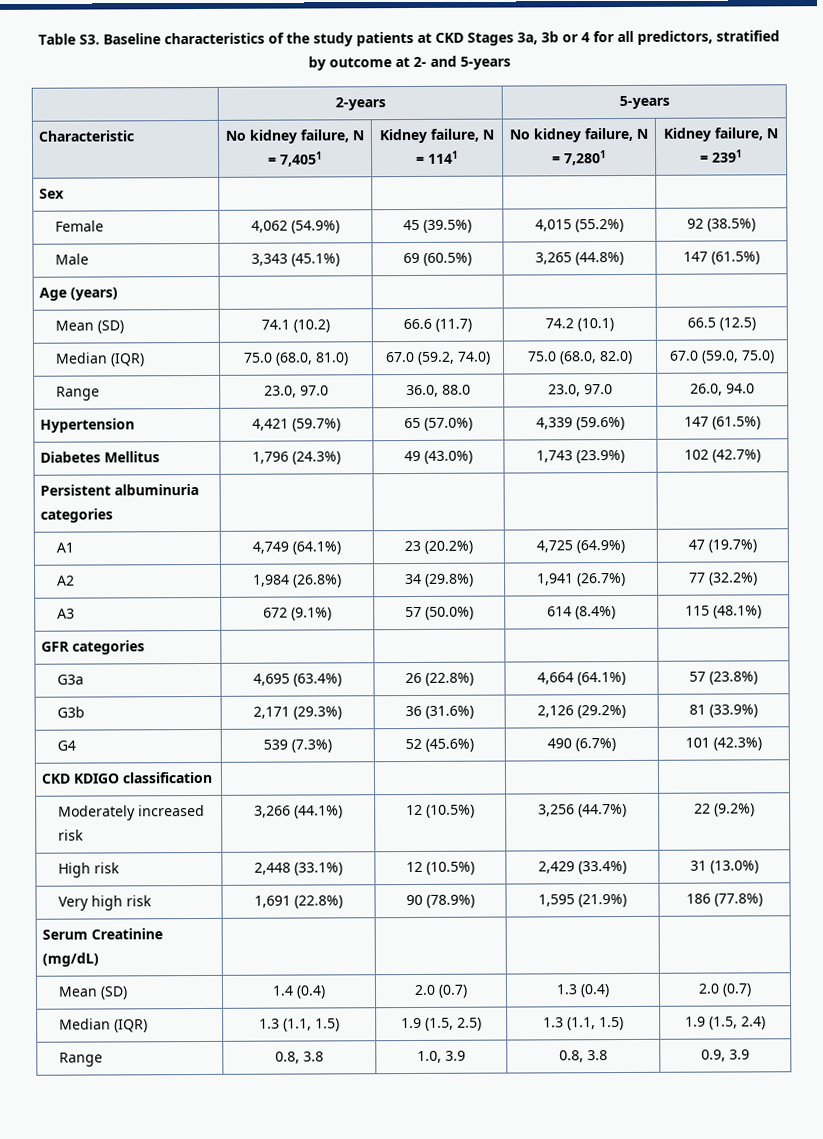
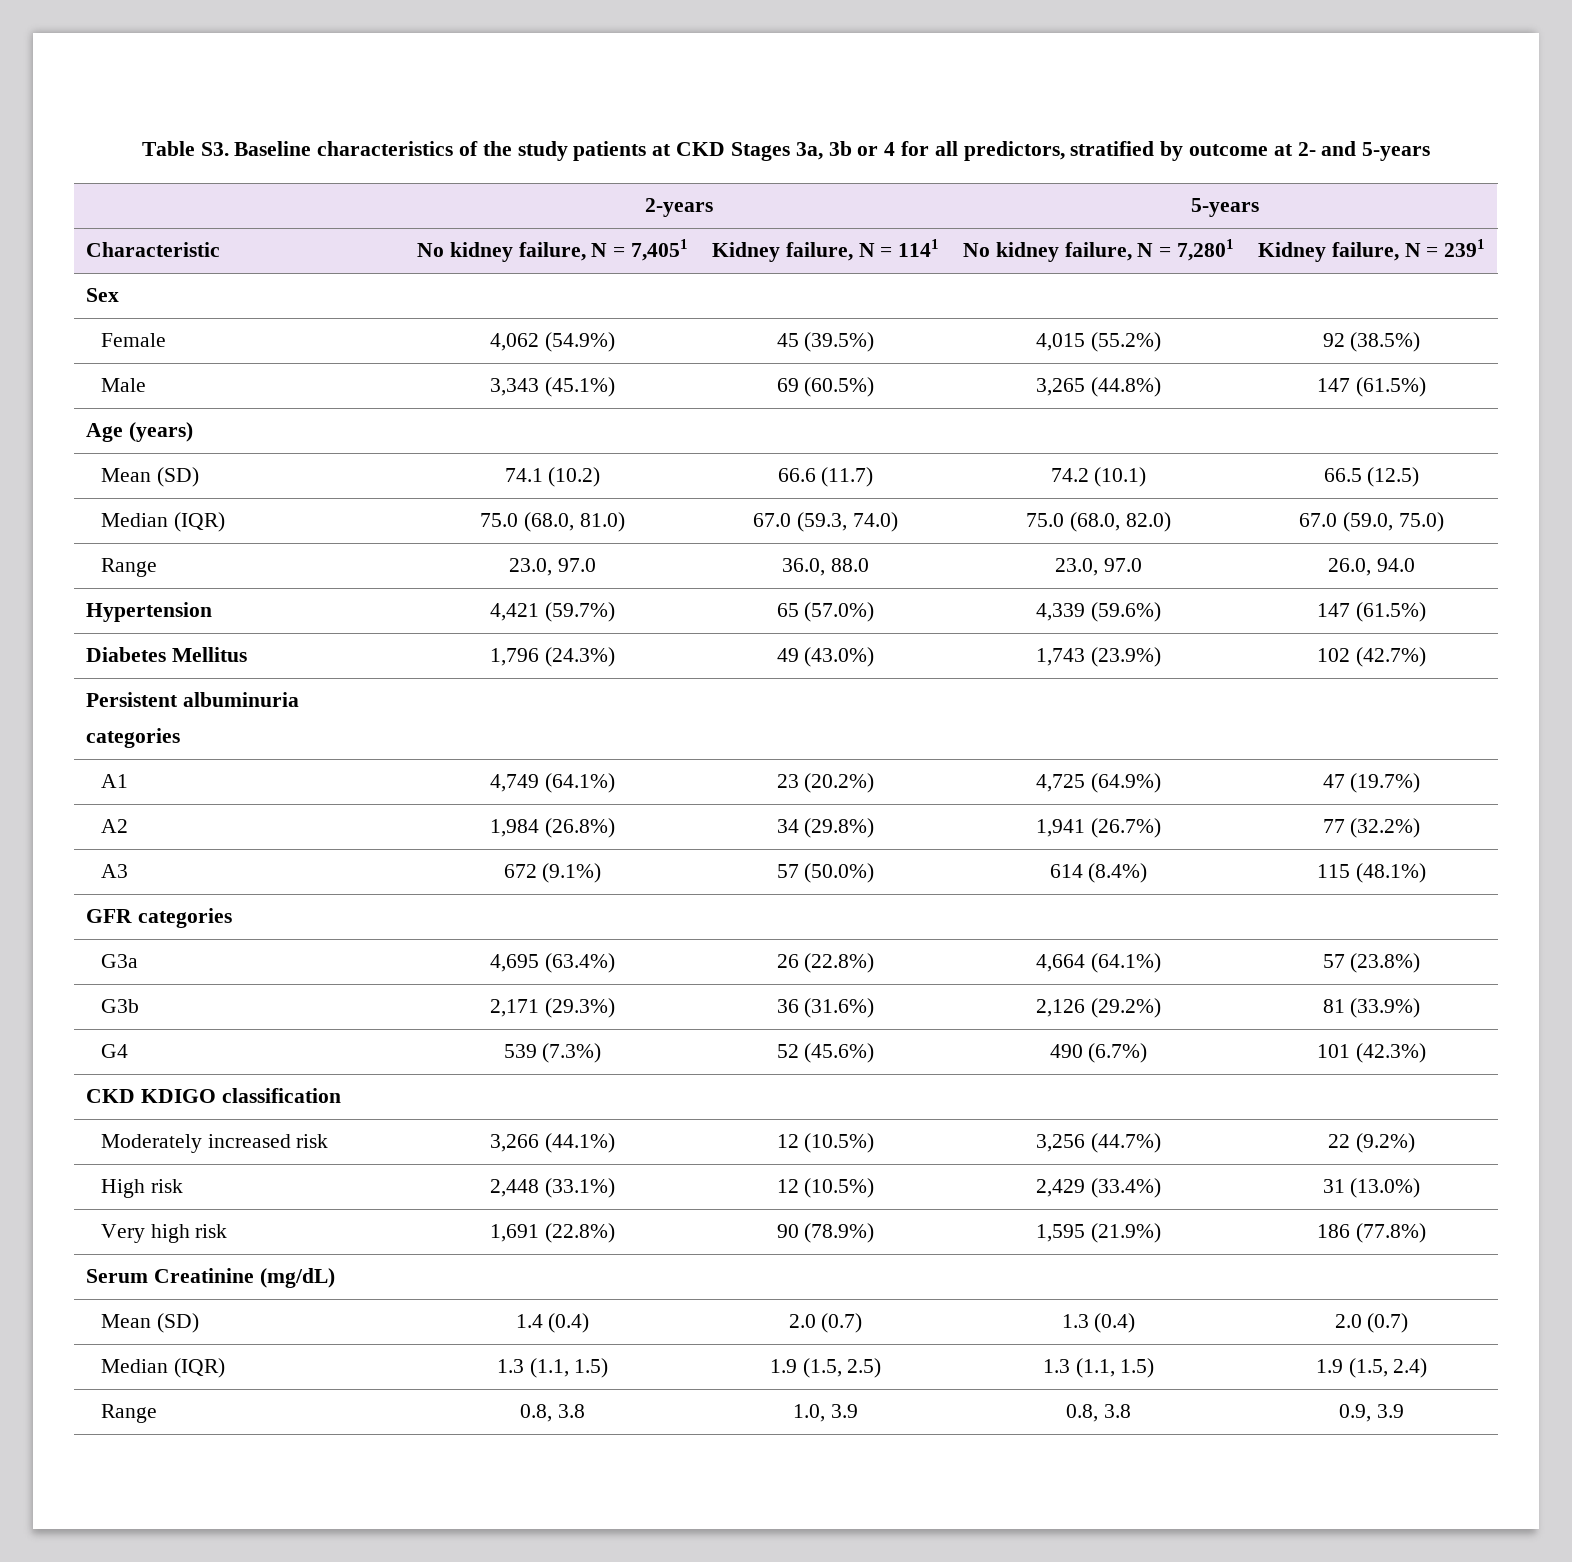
[417,351,455,365] (59.2, -> [797,512,847,532] (59.3,

